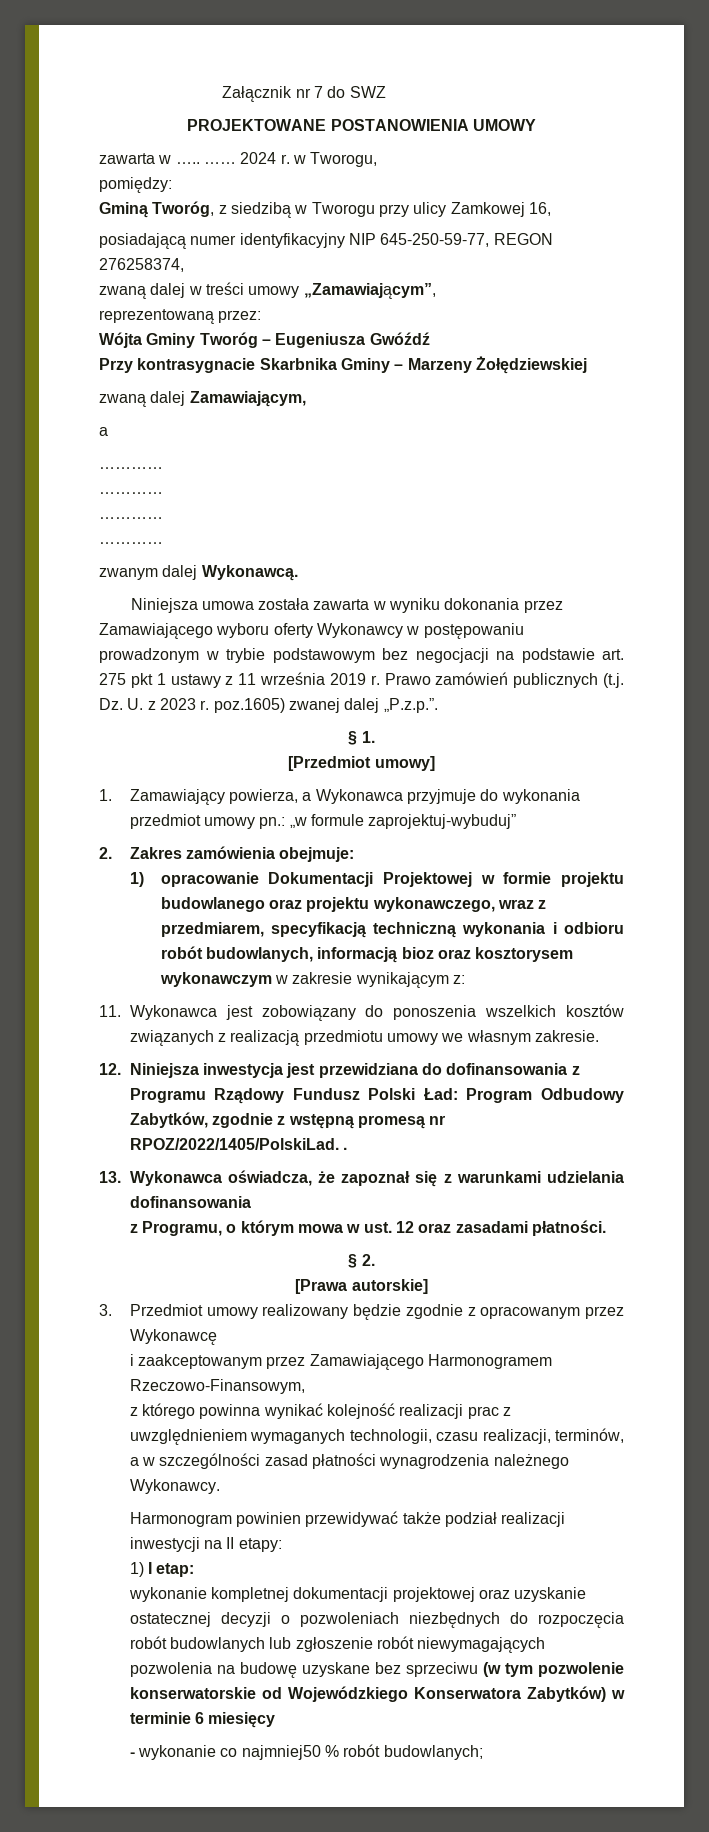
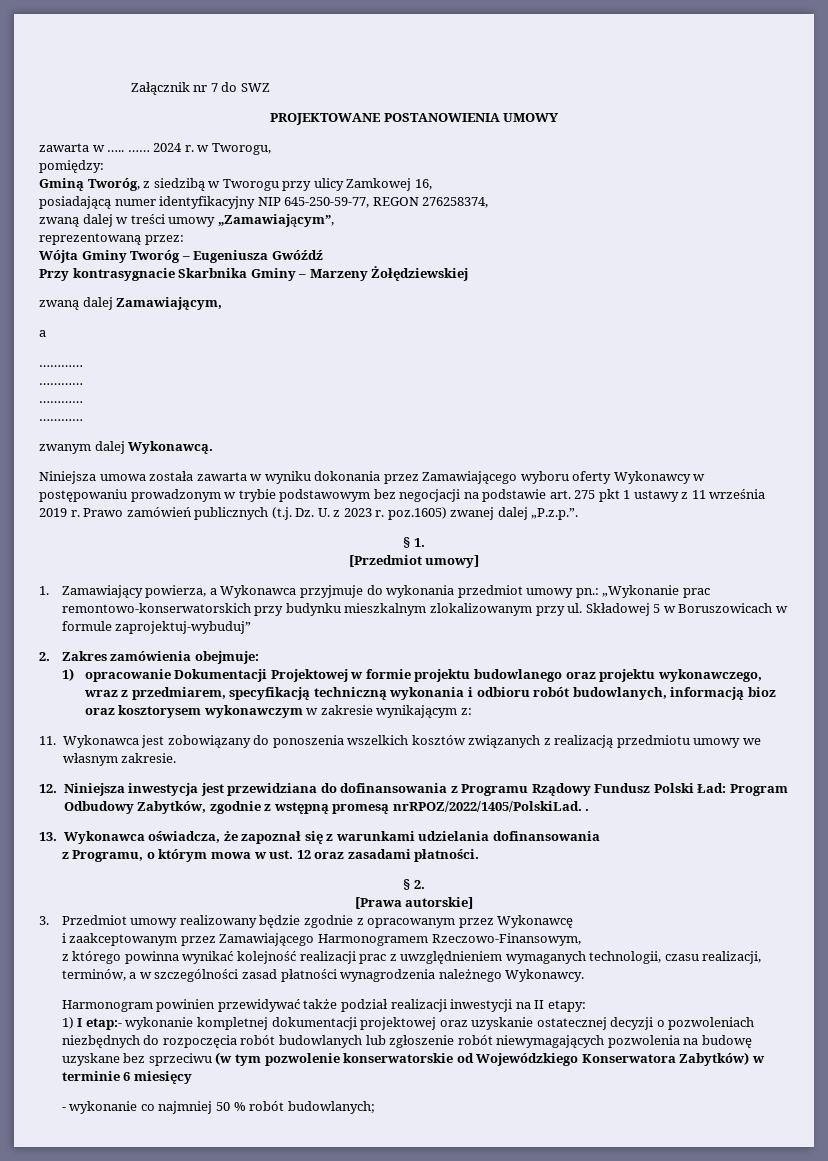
[289,817,307,828] „w -> [602,585,710,598] [61,603,788,616] „Wykonanie prac remontowo-konserwatorskich przy budynku mieszkalnym zlokalizowanym przy ul. Składowej 5 w Boruszowicach w
[429,1115,446,1125] [129,1138,339,1150] nr RPOZ/2022/1405/PolskiLad. -> [392,801,582,812] nrRPOZ/2022/1405/PolskiLad.
[156,1563,195,1577] etap: // -> [85,1018,122,1030] etap:-
[241,1745,321,1760] najmniej50 -> [158,1101,231,1114] najmniej 50

